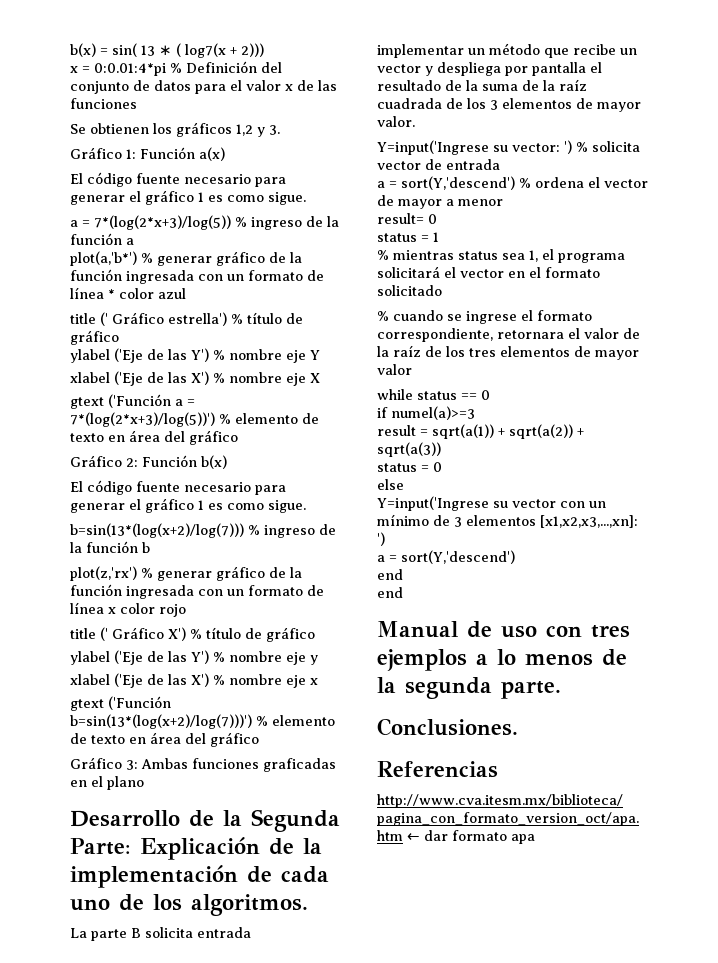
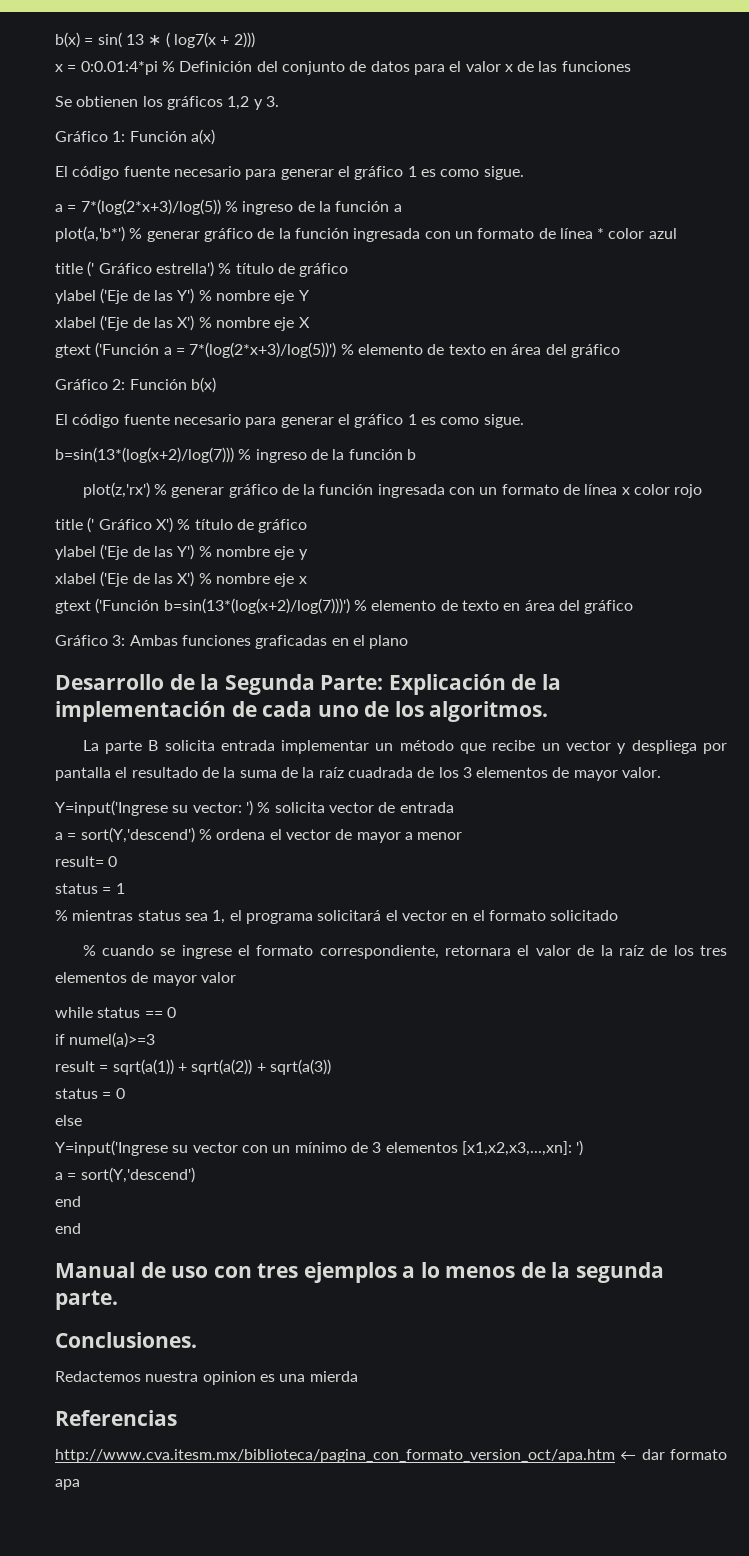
(518, 727) none -> [55,1371,358,1385] // Redactemos nuestra opinion es una mierda

